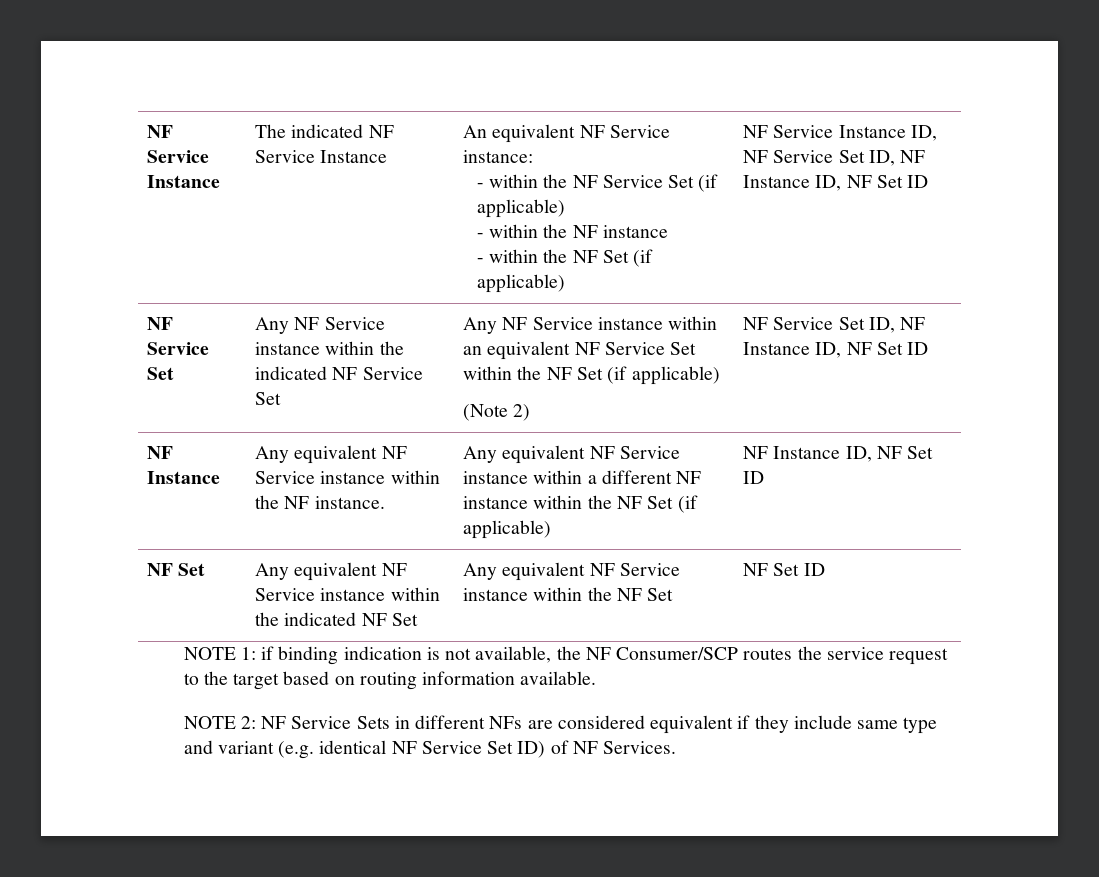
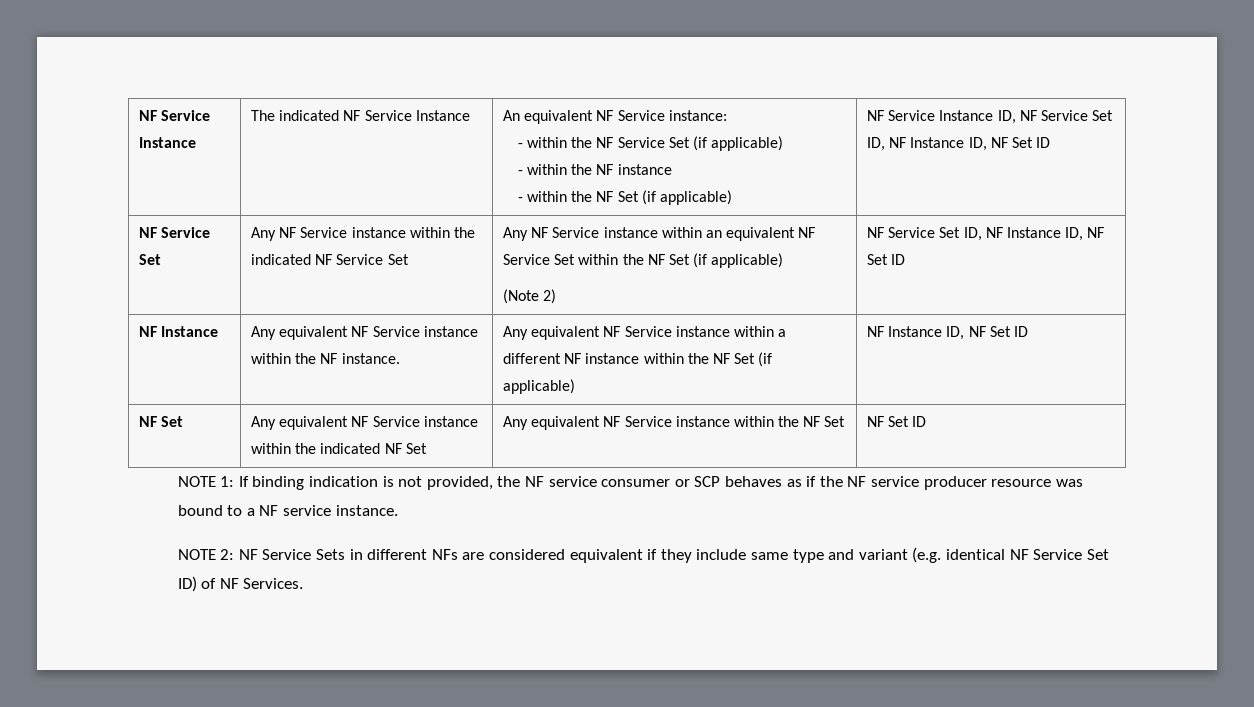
[261,646,275,660] if -> [238,476,249,487] If
[475,646,949,665] [183,671,597,690] available, the NF Consumer/SCP routes the service request to the target based on routing information available. -> [426,476,1083,490] [177,505,398,516] provided, the NF service consumer or SCP behaves as if the NF service producer resource was bound to a NF service instance.

